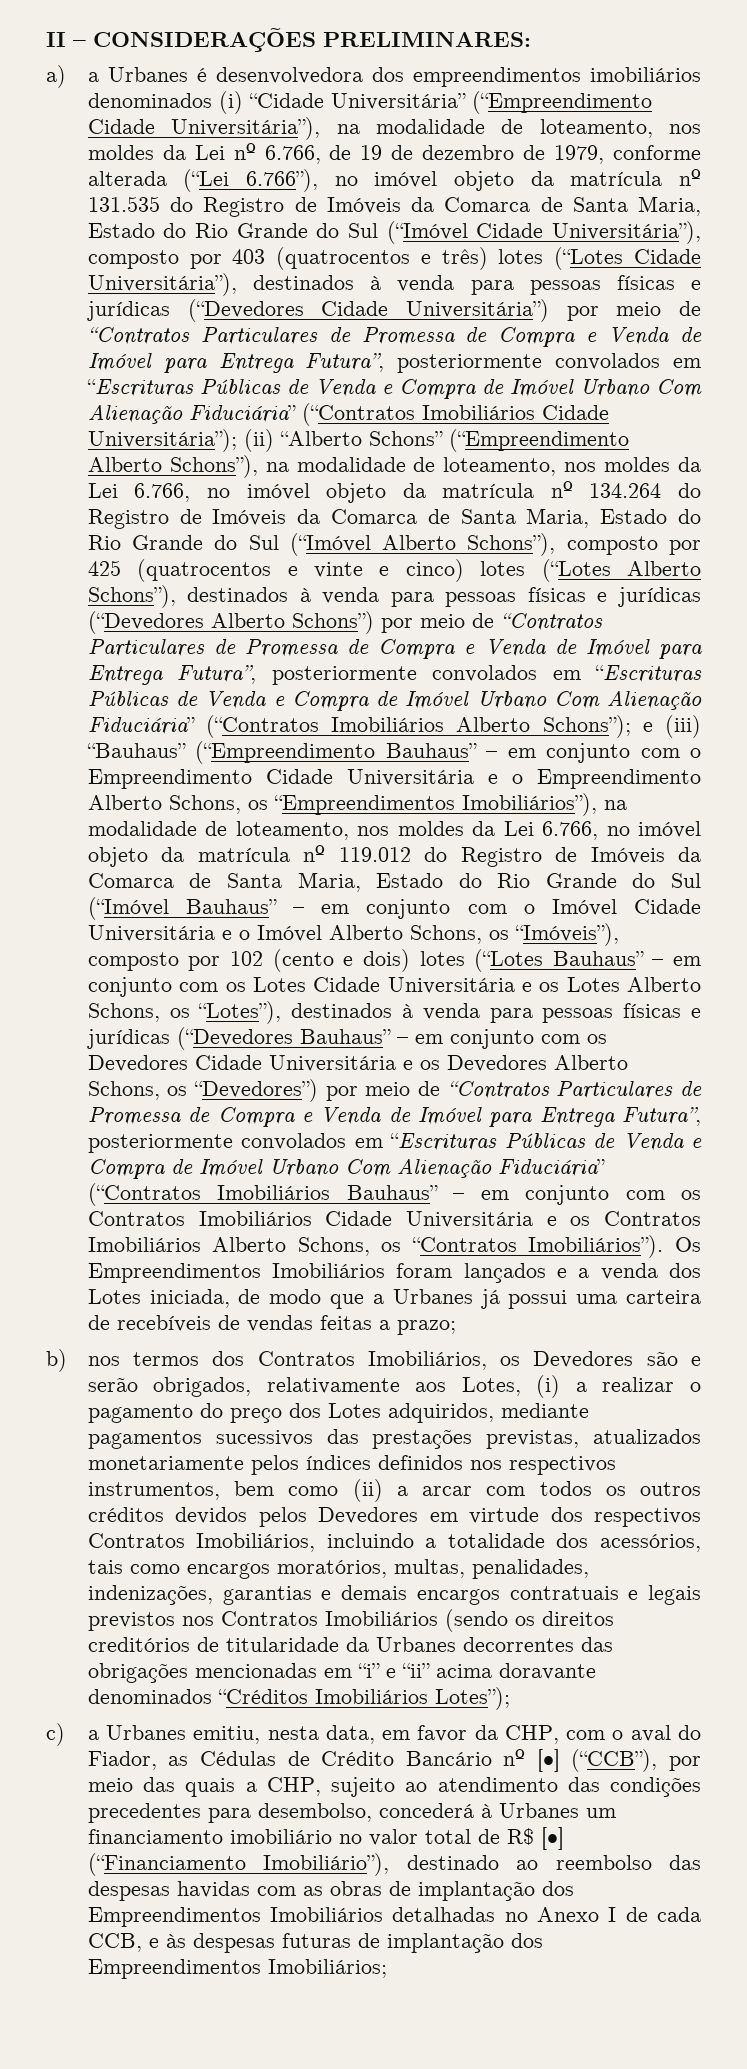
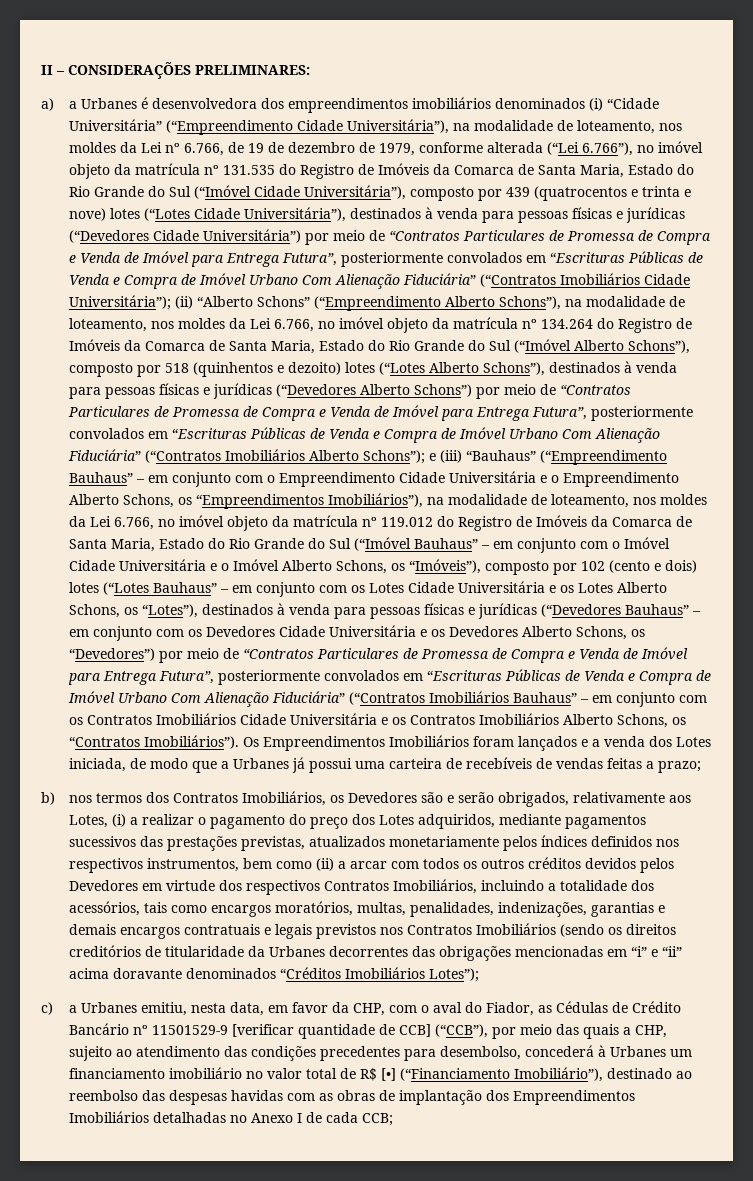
[232,247,488,270] 403 (quatrocentos e três) -> [505,186,691,201] [68,208,106,221] 439 (quatrocentos e trinta e nove)
[87,559,464,582] 425 (quatrocentos e vinte e cinco) -> [164,362,341,377] 518 (quinhentos e dezoito)
[536,1749,560,1772] [•] -> [151,1024,431,1039] 11501529-9 [verificar quantidade de CCB]
[87,1933,543,1953] [87,1959,387,1979] CCB, e às despesas futuras de implantação dos Empreendimentos Imobiliários; -> [361,1113,393,1126] CCB;

